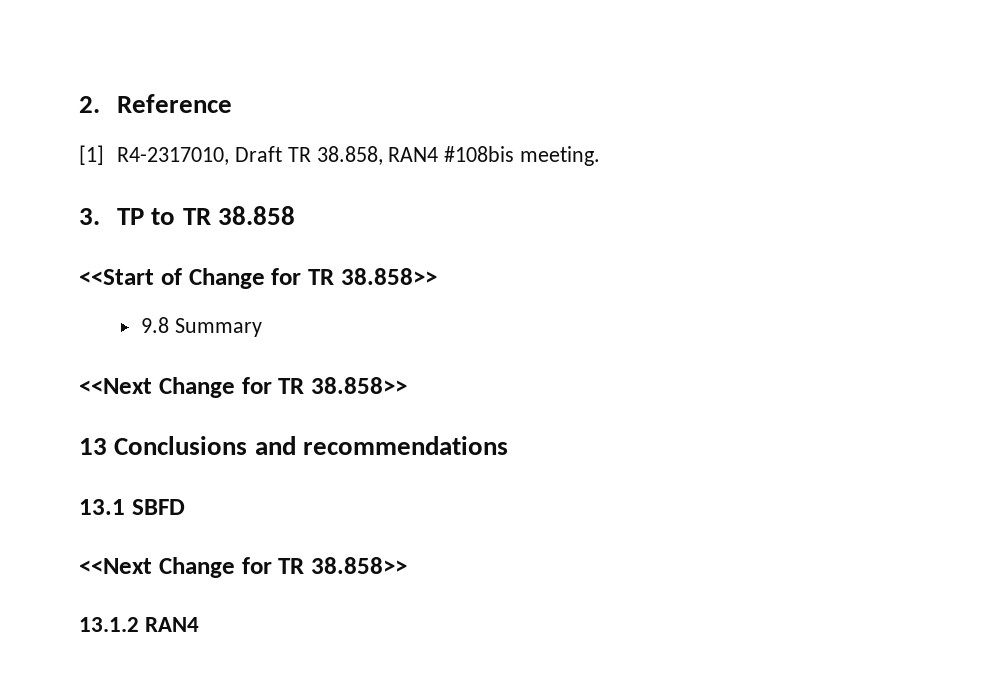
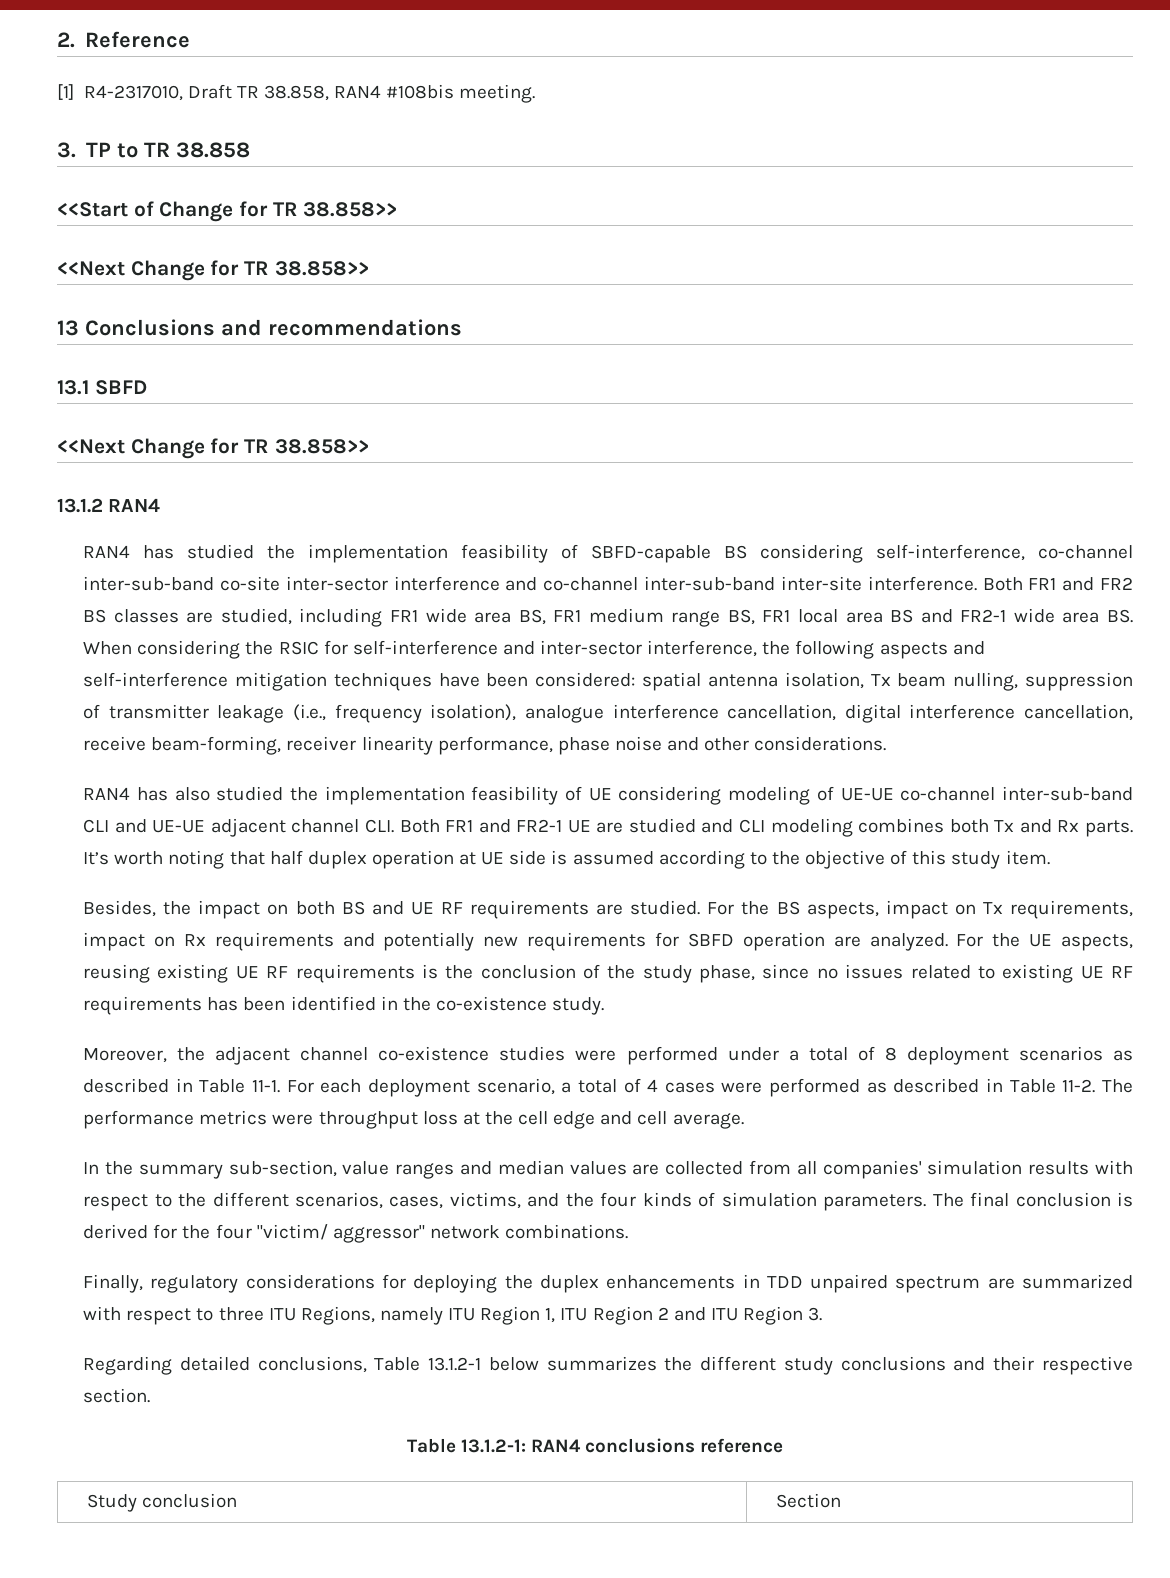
[140,317,262,337] // 9.8 Summary -> (398, 209) none
(200, 624) none -> [83,544,1133,563] [83,576,1133,591] [83,608,1133,627] [83,640,985,659] [83,672,1133,691] [83,704,1133,723] [83,736,887,755] [83,786,1134,805] [83,818,1133,837] [83,850,1050,869] [83,900,1133,919] [83,932,1133,951] [83,964,1133,983] [83,996,605,1015] [83,1046,1134,1065] [83,1078,1133,1097] [83,1110,744,1129] [83,1160,1133,1179] [83,1192,1134,1211] [83,1224,629,1243] [83,1274,1134,1293] [83,1306,823,1325] [83,1356,1133,1375] [83,1388,151,1403] [406,1438,784,1453] [86,1493,237,1512] [775,1493,841,1508] // RAN4 has studied the implementation feasibility of SBFD-capable BS considering self-interference, co-channel inter-sub-band co-site inter-sector interference and co-channel inter-sub-band inter-site interference. Both FR1 and FR2 BS classes are studied, including FR1 wide area BS, FR1 medium range BS, FR1 local area BS and FR2-1 wide area BS. When considering the RSIC for self-interference and inter-sector interference, the following aspects and self-interference mitigation techniques have been considered: spatial antenna isolation, Tx beam nulling, suppression of transmitter leakage (i.e., frequency isolation), analogue interference cancellation, digital interference cancellation, receive beam-forming, receiver linearity performance, phase noise and other considerations. // RAN4 has also studied the implementation feasibility of UE considering modeling of UE-UE co-channel inter-sub-band CLI and UE-UE adjacent channel CLI. Both FR1 and FR2-1 UE are studied and CLI modeling combines both Tx and Rx parts. It’s worth noting that half duplex operation at UE side is assumed according to the objective of this study item. // Besides, the impact on both BS and UE RF requirements are studied. For the BS aspects, impact on Tx requirements, impact on Rx requirements and potentially new requirements for SBFD operation are analyzed. For the UE aspects, reusing existing UE RF requirements is the conclusion of the study phase, since no issues related to existing UE RF requirements has been identified in the co-existence study. // Moreover, the adjacent channel co-existence studies were performed under a total of 8 deployment scenarios as described in Table 11-1. For each deployment scenario, a total of 4 cases were performed as described in Table 11-2. The performance metrics were throughput loss at the cell edge and cell average. // In the summary sub-section, value ranges and median values are collected from all companies' simulation results with respect to the different scenarios, cases, victims, and the four kinds of simulation parameters. The final conclusion is derived for the four "victim/ aggressor" network combinations. // Finally, regulatory considerations for deploying the duplex enhancements in TDD unpaired spectrum are summarized with respect to three ITU Regions, namely ITU Region 1, ITU Region 2 and ITU Region 3. // Regarding detailed conclusions, Table 13.1.2-1 below summarizes the different study conclusions and their respective section. // Table 13.1.2-1: RAN4 conclusions reference // Study conclusion | Section

